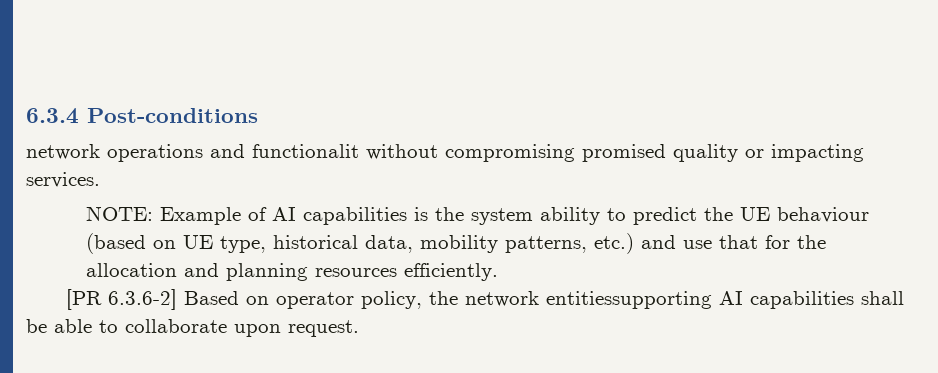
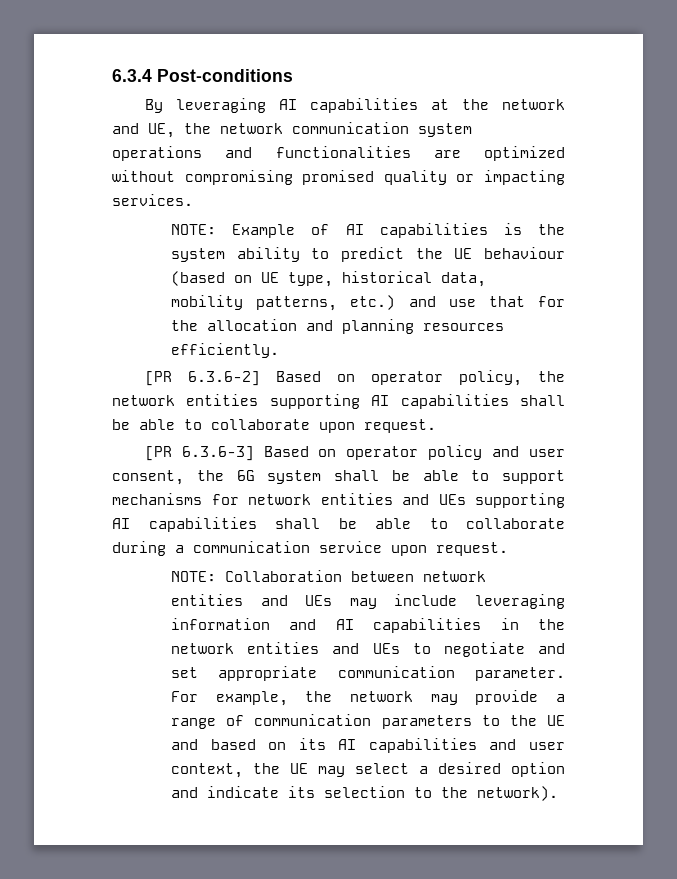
[26,144,359,162] network operations and functionalit -> [144,98,565,113] [112,122,472,138] [112,146,565,161] By leveraging AI capabilities at the network and UE, the network communication system operations and functionalities are optimized
[545,291,712,309] entitiessupporting -> [186,394,360,409] entities supporting
(359, 328) none -> [144,445,565,461] [112,470,565,485] [112,493,565,508] [112,517,565,532] [112,541,508,556] [171,570,487,582] [171,594,565,609] [171,618,565,633] [171,642,565,657] [171,666,565,681] [171,690,565,706] [171,714,565,729] [171,738,565,753] [171,762,565,778] [171,786,559,801] // [PR 6.3.6-3] Based on operator policy and user consent, the 6G system shall be able to support mechanisms for network entities and UEs supporting AI capabilities shall be able to collaborate during a communication service upon request. // NOTE: Collaboration between network entities and UEs may include leveraging information and AI capabilities in the network entities and UEs to negotiate and set appropriate communication parameter. For example, the network may provide a range of communication parameters to the UE and based on its AI capabilities and user context, the UE may select a desired option and indicate its selection to the network).

